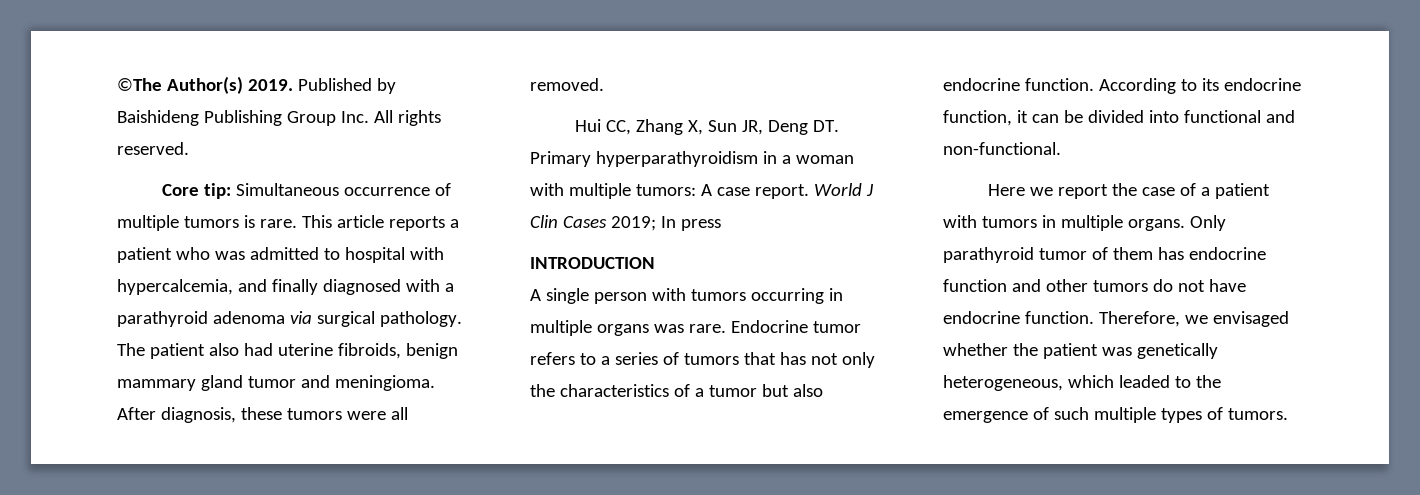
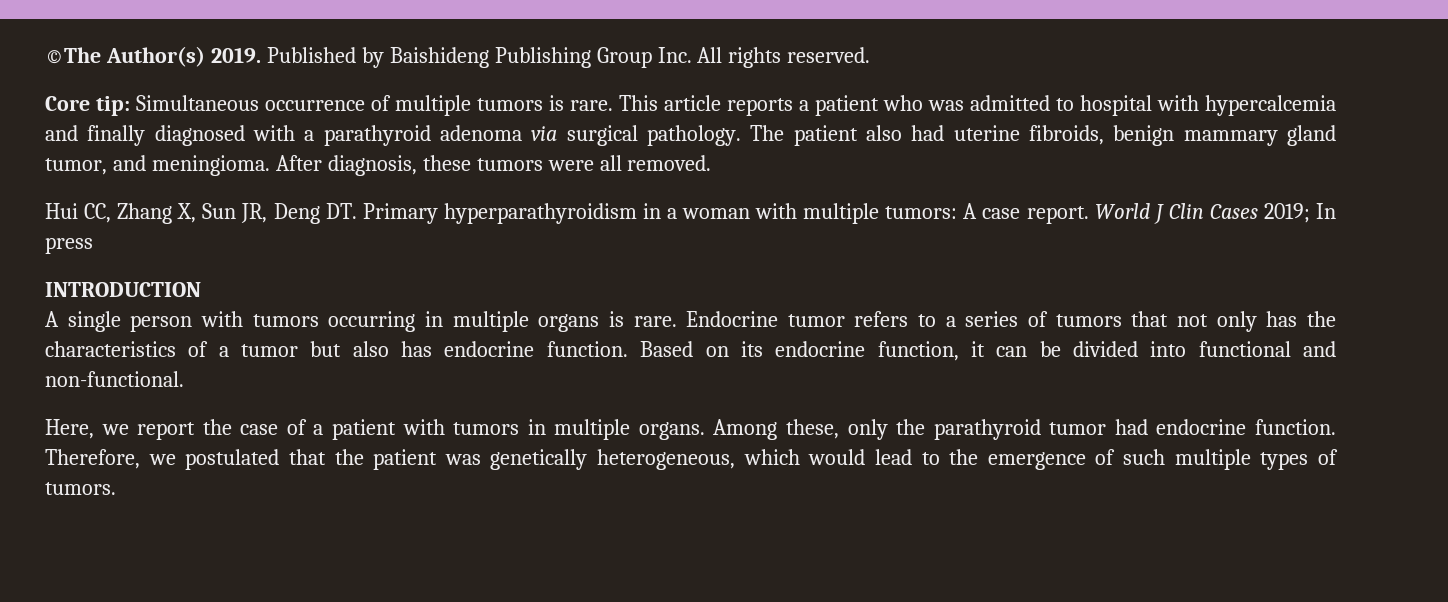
[117,279,233,295] hypercalcemia, -> [1205,95,1336,116] hypercalcemia
[247,376,296,388] tumor -> [45,158,107,175] tumor,
[653,324,684,333] was -> [608,311,624,327] is
[779,352,806,365] has -> (1169, 319) none
(875, 360) none -> [1266,311,1298,327] has
[943,78,1197,94] endocrine function. According to -> [401,341,729,357] has endocrine function. Based on
[988,184,1026,196] Here -> [45,419,94,439] Here,
[1189,215,1226,231] [943,247,1266,263] [943,279,1246,292] Only parathyroid tumor of them has endocrine function and other tumors do not have -> [713,419,1148,440] Among these, only the parathyroid tumor had
[1212,311,1289,327] [943,343,1008,356] envisaged whether -> [185,449,326,470] postulated that
[1118,375,1170,388] leaded -> [808,449,912,465] would lead

